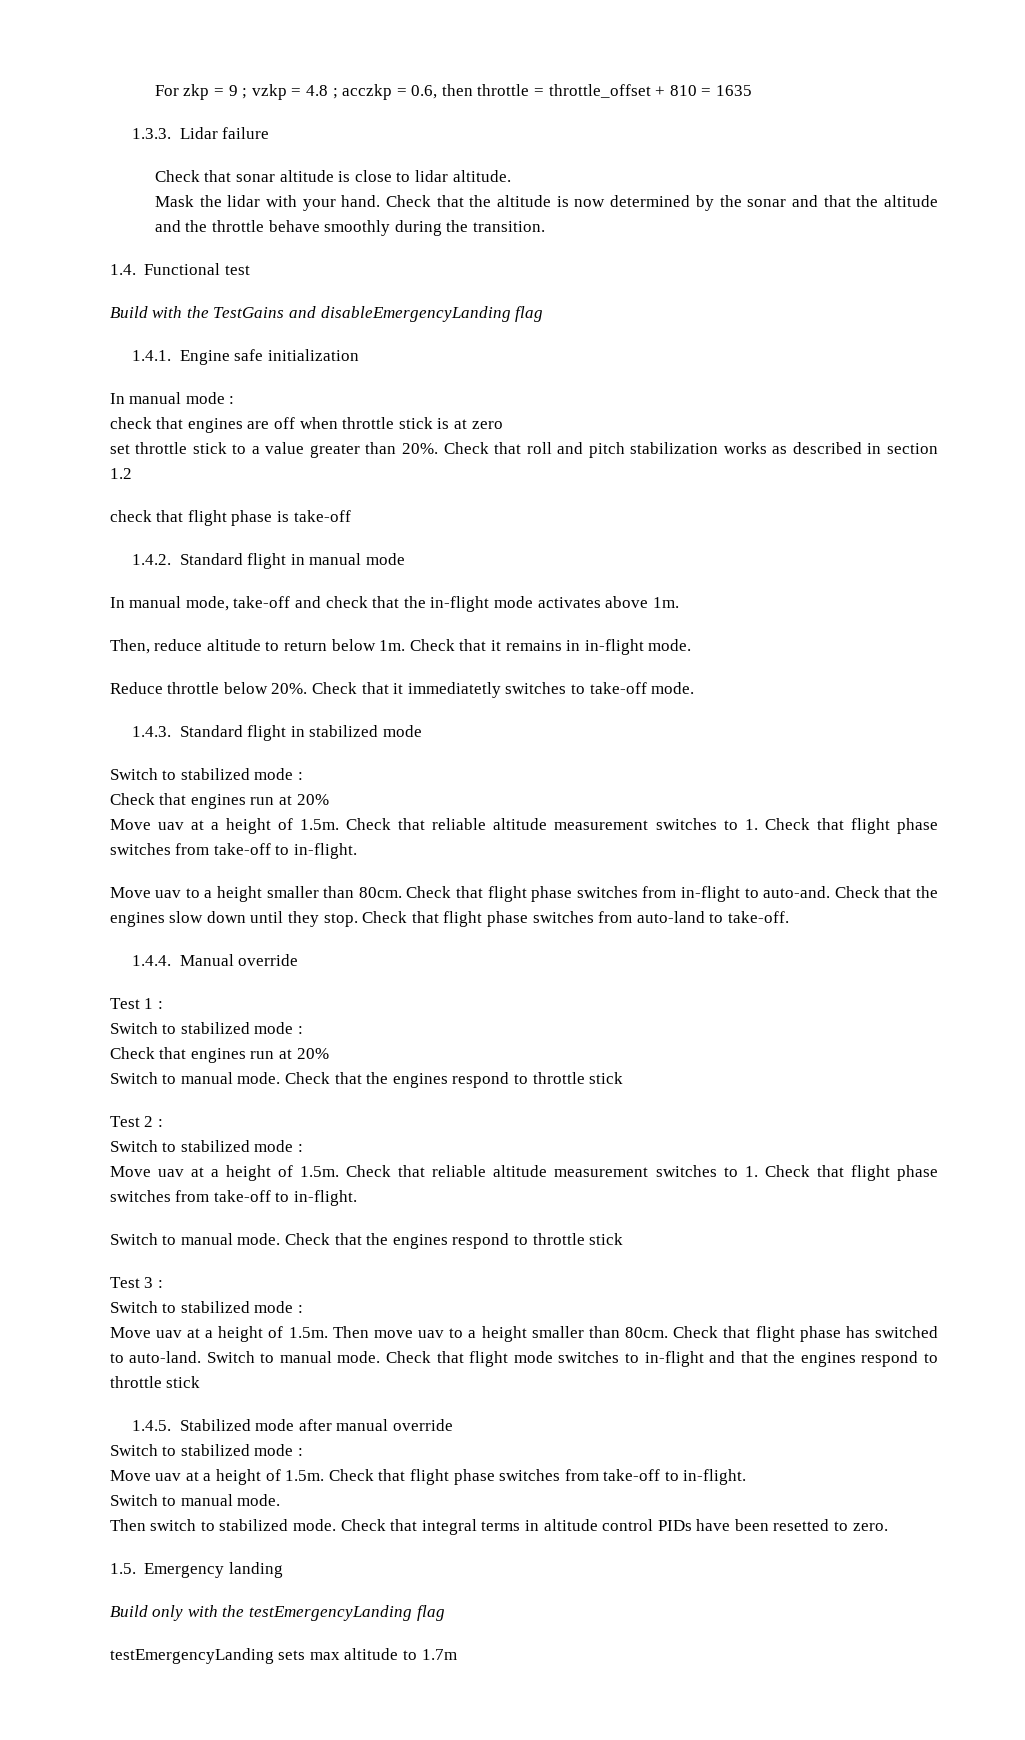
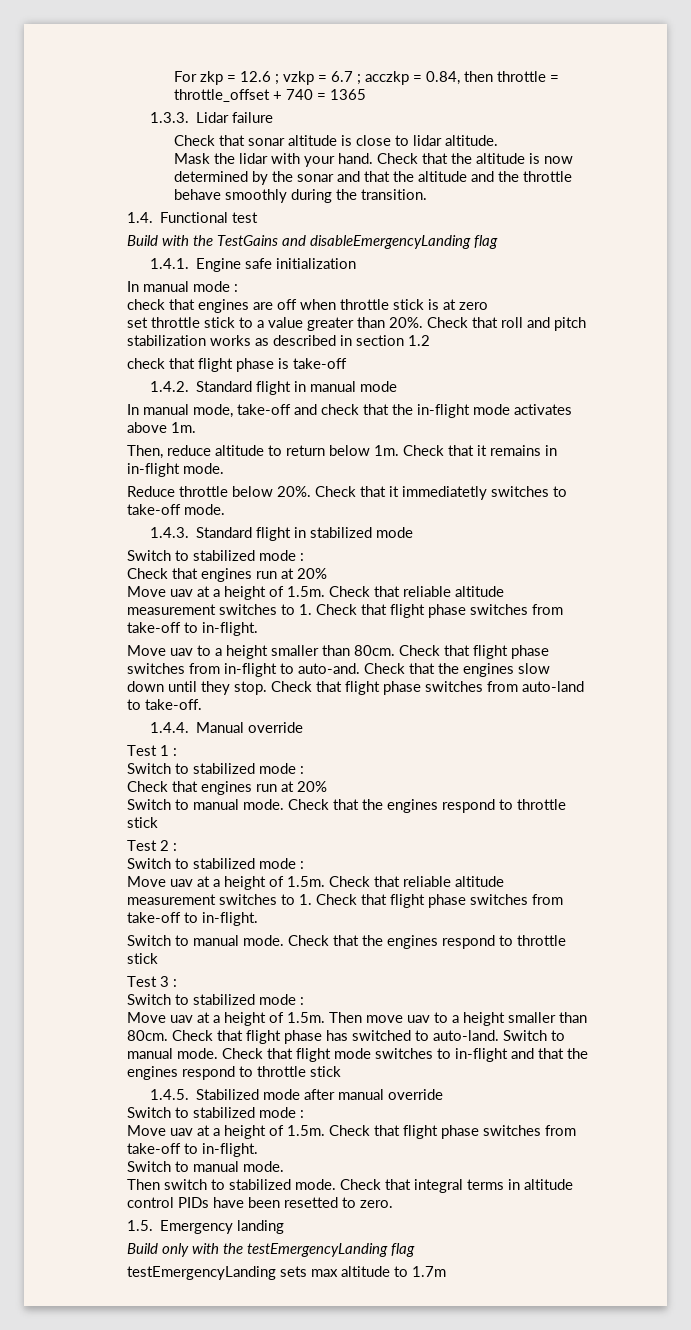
[228,85,238,96] 9 -> [239,71,271,82] 12.6
[305,85,328,96] 4.8 -> [330,71,353,82] 6.7
[411,85,438,99] 0.6, -> [425,71,460,85] 0.84,
[669,85,753,96] 810 = 1635 -> [285,89,366,100] 740 = 1365

